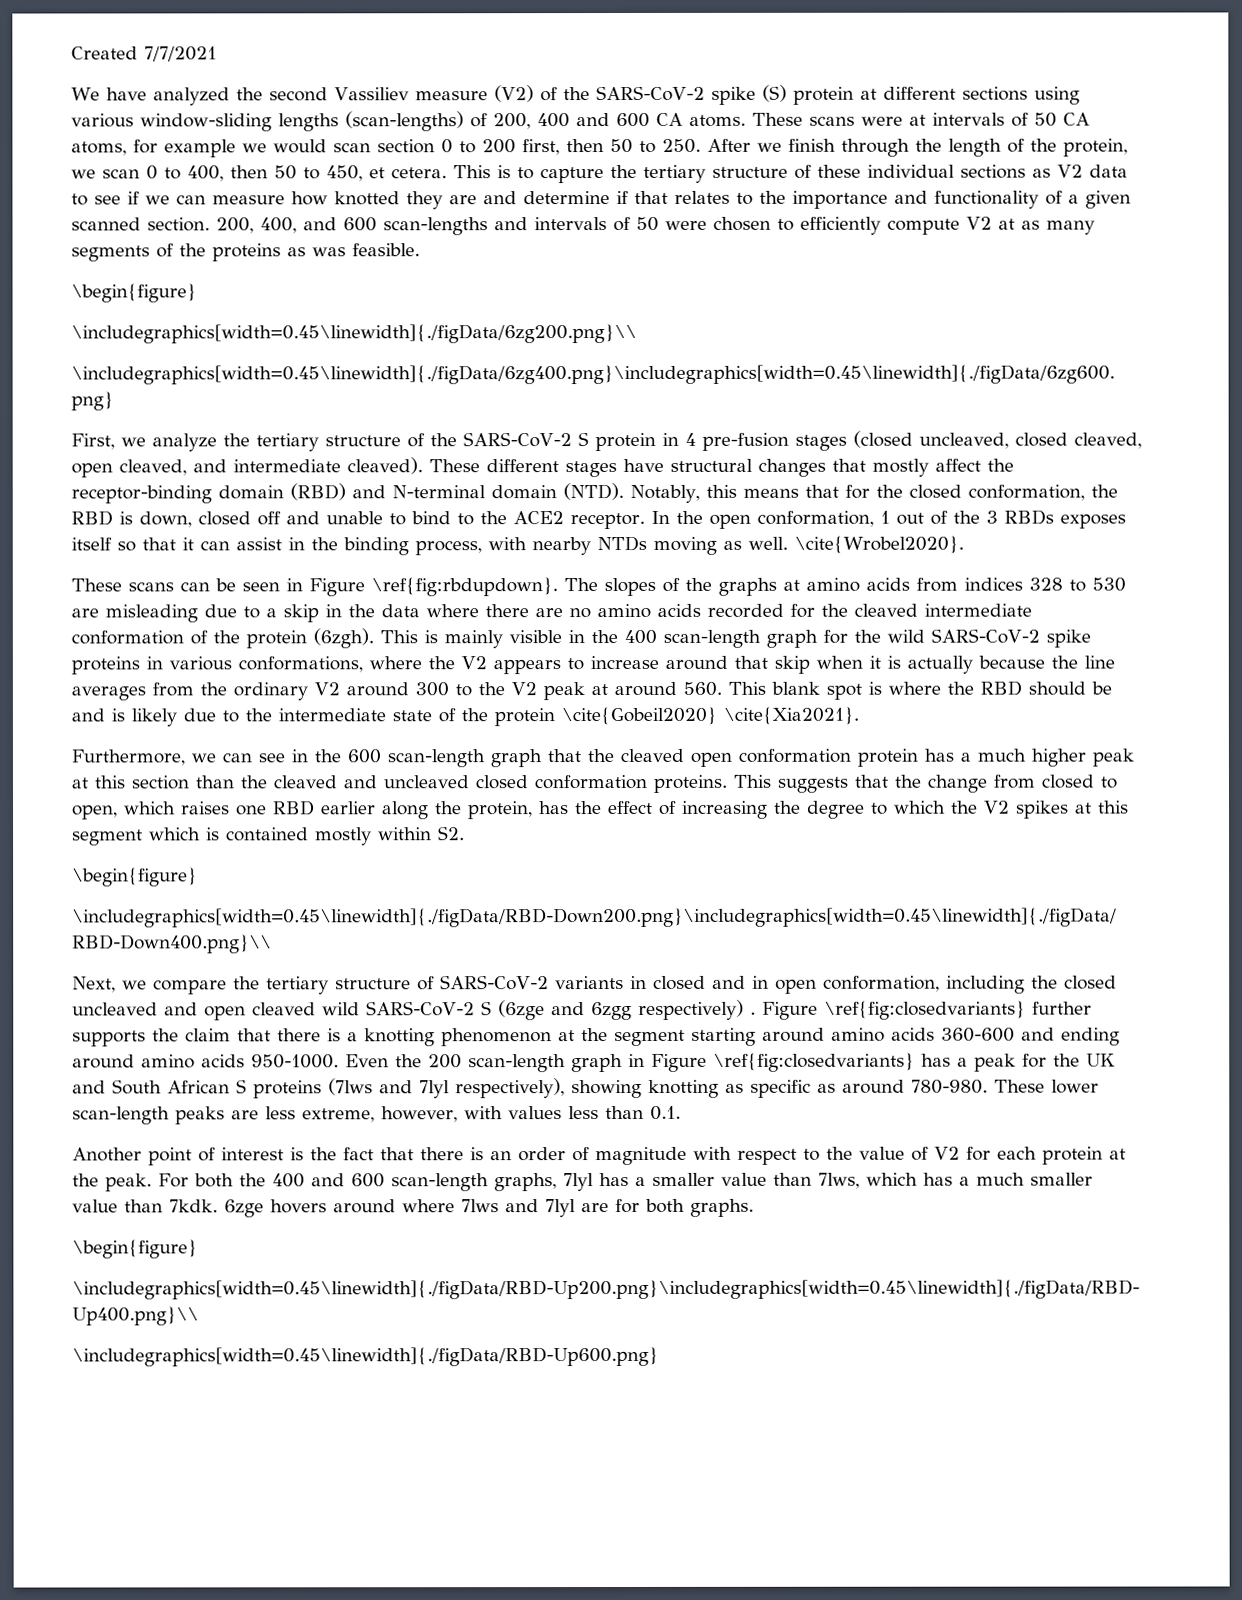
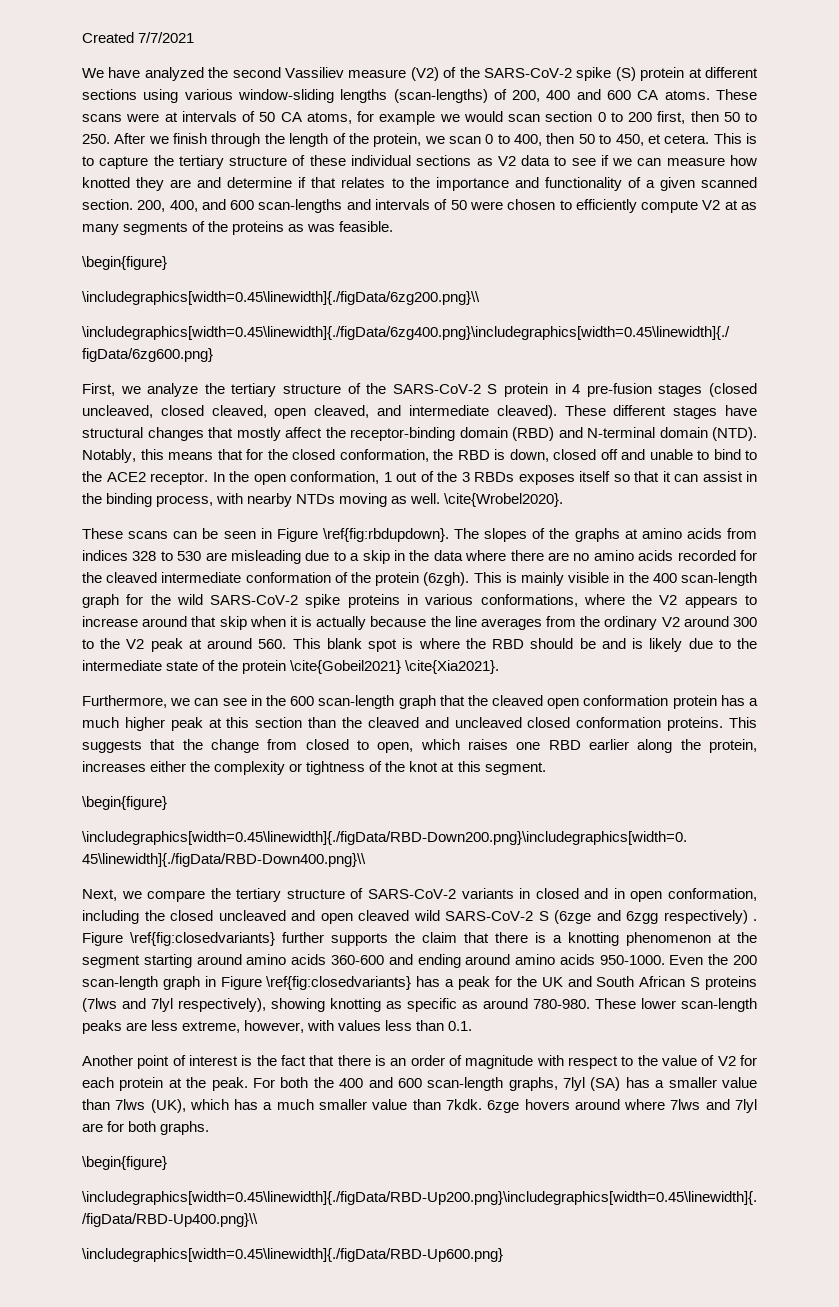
[561,706,717,726] \cite{Gobeil2020} -> [290,660,402,674] \cite{Gobeil2021}
[539,800,1129,819] [72,826,465,846] has the effect of increasing the degree to which the V2 spikes at this segment which is contained mostly within S2. -> [82,761,546,775] increases either the complexity or tightness of the knot at this segment.
(594, 1182) none -> [590,1077,621,1091] (SA)
[818,1172,860,1189] 7lws, -> [115,1099,186,1113] 7lws (UK),

